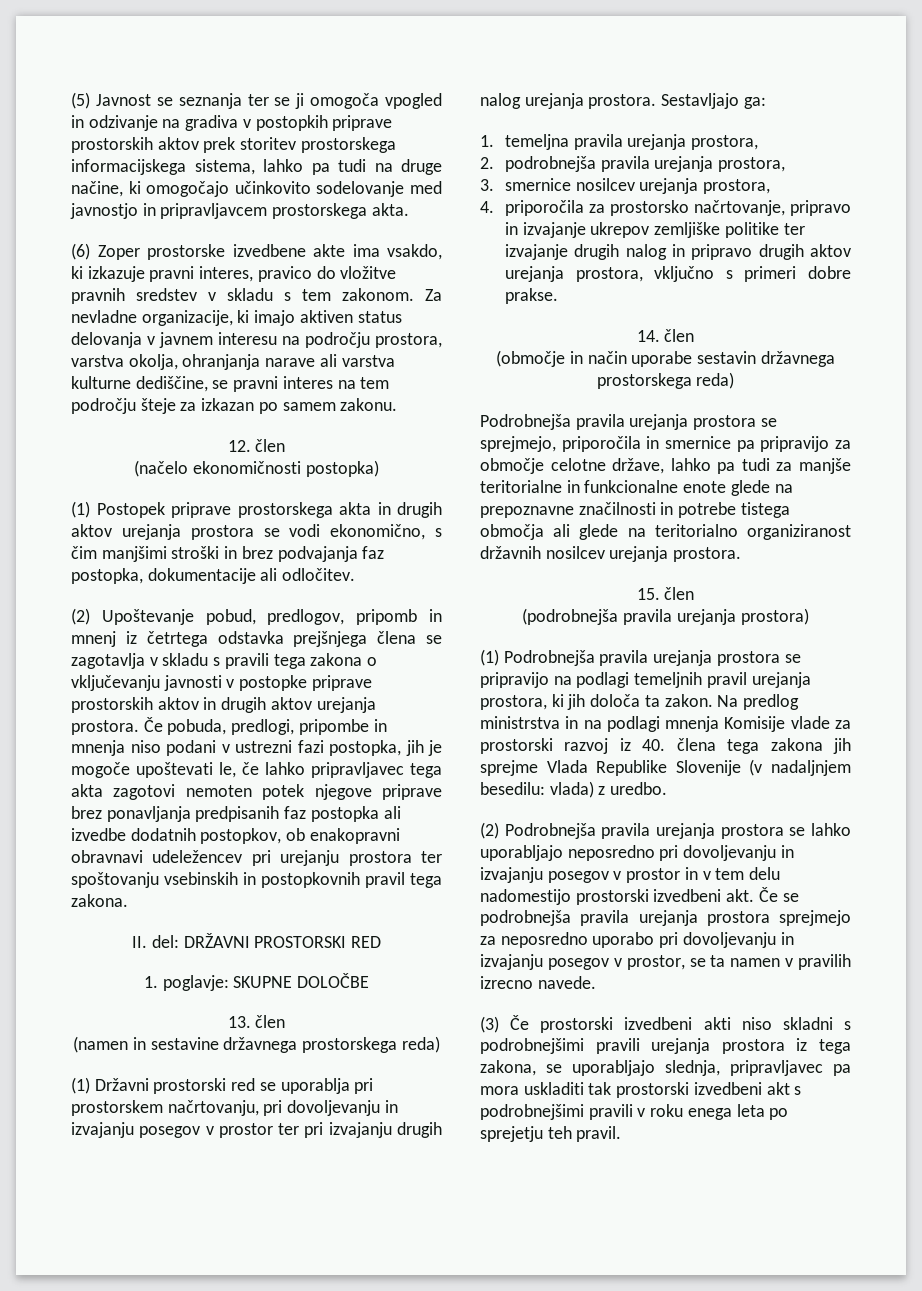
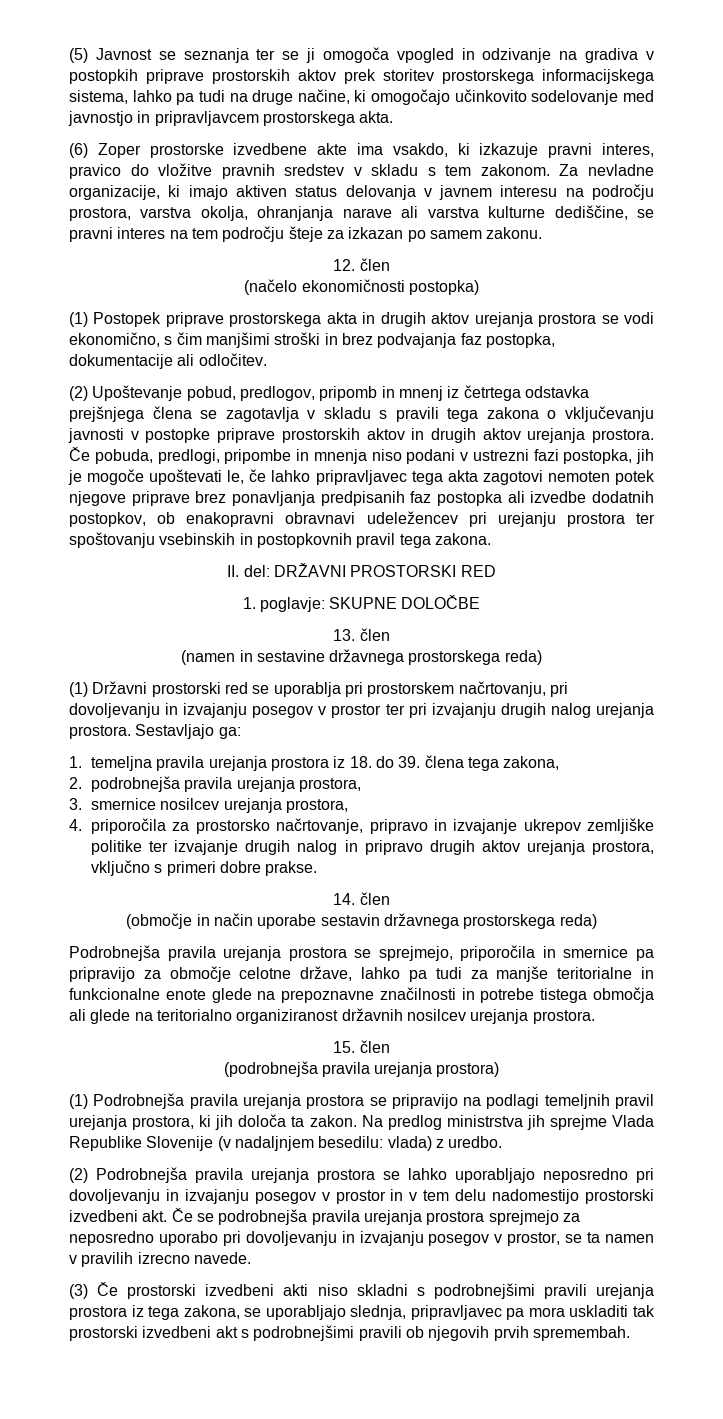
[691,135,759,150] prostora, -> [270,755,560,771] prostora iz 18. do 39. člena tega zakona,
[565,716,851,732] [480,738,823,754] in na podlagi mnenja Komisije vlade za prostorski razvoj iz 40. člena tega zakona -> (523, 1121) none
[637,1104,789,1120] [480,1126,622,1142] v roku enega leta po sprejetju teh pravil. -> [405,1326,630,1341] ob njegovih prvih spremembah.

